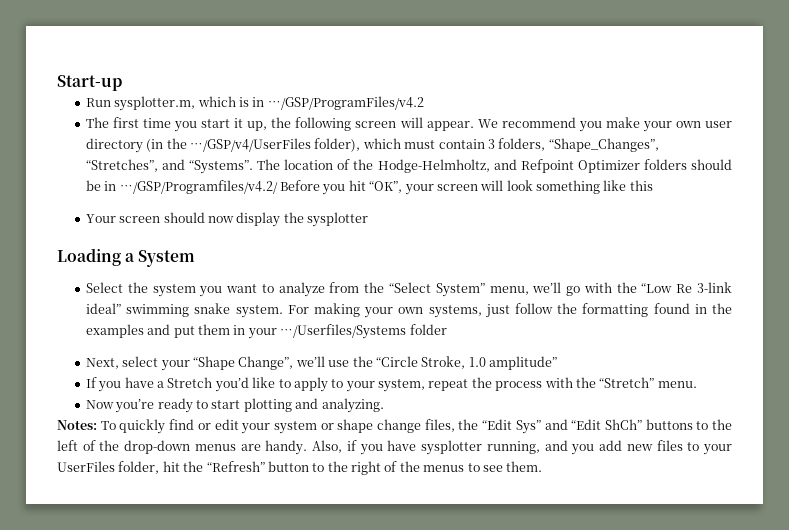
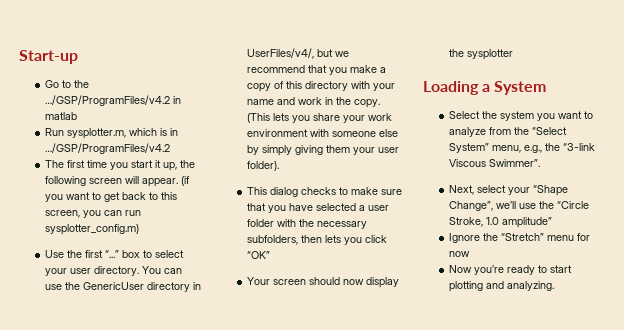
(122, 83) none -> [44,80,89,88] [44,95,181,106] [44,112,77,120] // Go to the …/GSP/ProgramFiles/v4.2 in matlab
[477,117,732,132] [85,138,659,153] [85,159,732,174] [85,180,653,195] We recommend you make your own user directory (in the …/GSP/v4/UserFiles folder), which must contain 3 folders, “Shape_Changes”, “Stretches”, and “Systems”. The location of the Hodge-Helmholtz, and Refpoint Optimizer folders should be in …/GSP/Programfiles/v4.2/ Before you hit “OK”, your screen will look something like this -> [180,176,190,186] [44,192,177,202] [44,210,141,218] [44,224,139,235] [44,250,184,258] [44,266,182,276] [44,282,201,292] [246,48,349,59] [246,65,386,75] [246,81,395,92] [246,97,380,108] [246,113,392,123] [246,129,398,137] [246,145,399,156] [246,161,279,171] [246,187,402,197] [246,203,389,213] [246,219,367,229] [246,235,387,245] [246,251,270,259] (if you want to get back to this screen, you can run sysplotter_config.m) // Use the first “...” box to select your user directory. You can use the GenericUser directory in UserFiles/v4/, but we recommend that you make a copy of this directory with your name and work in the copy. (This lets you share your work environment with someone else by simply giving them your user folder). // This dialog checks to make sure that you have selected a user folder with the necessary subfolders, then lets you click “OK”
[532,282,733,296] [85,303,732,318] [85,324,447,339] we’ll go with the “Low Re 3-link ideal” swimming snake system. For making your own systems, just follow the formatting found in the examples and put them in your …/Userfiles/Systems folder -> [523,143,595,153] [448,159,540,167] e.g., the “3-link Viscous Swimmer”.
[85,377,697,392] If you have a Stretch you’d like to apply to your system, repeat the process with the “Stretch” menu. -> [448,233,590,243] [448,251,470,257] Ignore the “Stretch” menu for now
[57,419,733,434] [57,440,732,455] [57,461,543,475] // Notes: To quickly find or edit your system or shape change files, the “Edit Sys” and “Edit ShCh” buttons to the left of the drop-down menus are handy. Also, if you have sysplotter running, and you add new files to your UserFiles folder, hit the “Refresh” button to the right of the menus to see them. -> (554, 286) none

